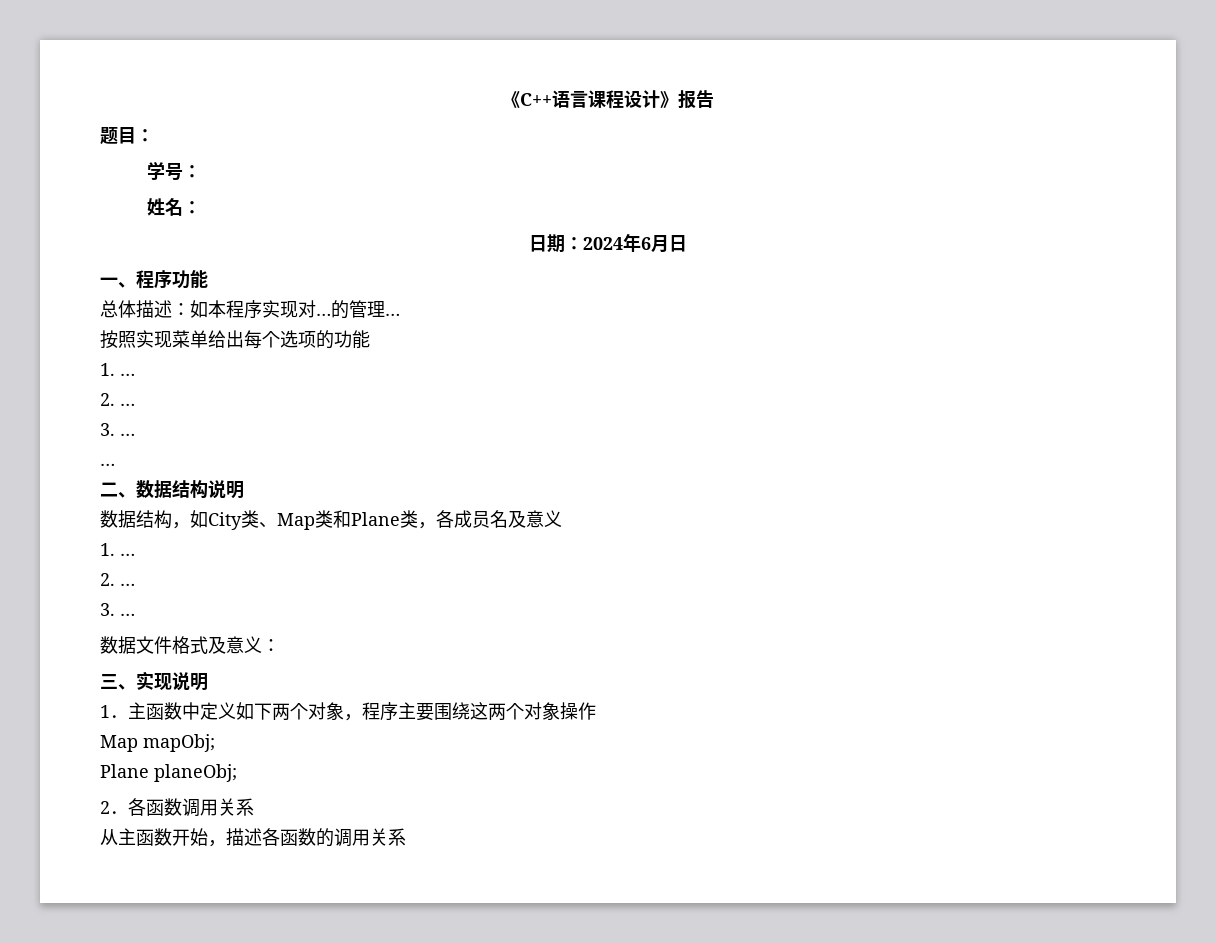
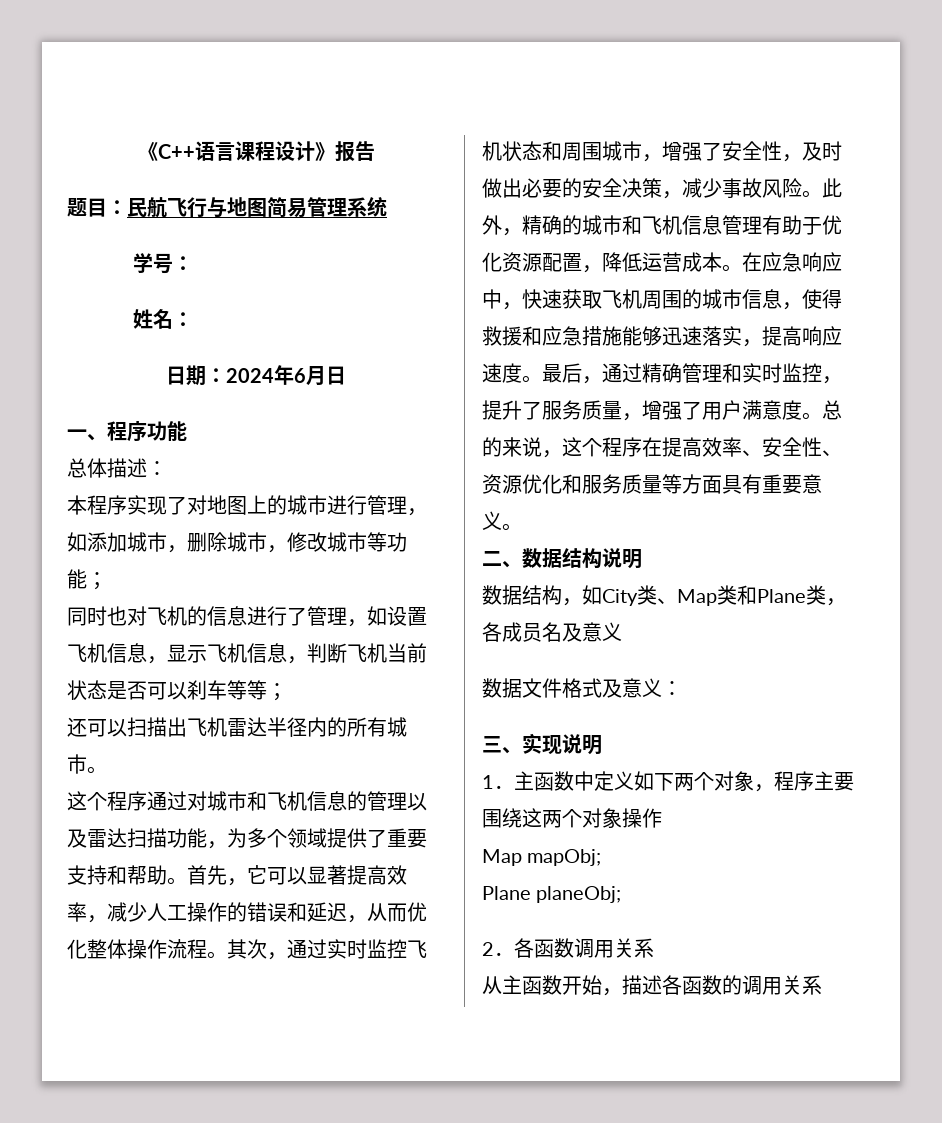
(154, 135) none -> [127,196,387,218] 民航飞行与地图简易管理系统
[190,300,208,318] 如 -> (167, 468) //
[298,300,400,319] [100,330,370,349] [100,363,135,376] [100,393,135,406] [100,423,135,436] [100,463,115,466] 对…的管理… // 按照实现菜单给出每个选项的功能 // 1. … // 2. … // 3. … // … -> [167,495,427,516] [67,532,407,553] [67,569,107,590] [67,606,427,627] [67,643,427,664] [67,680,287,701] [67,717,407,737] [67,754,107,774] [67,791,427,811] [67,828,427,849] [67,865,407,886] [67,902,427,923] [67,939,427,960] [482,141,842,162] [482,178,842,199] [482,215,842,236] [482,252,842,273] [482,289,842,310] [482,326,842,347] [482,363,842,384] [482,400,842,421] [482,437,842,458] [482,474,822,494] [482,511,522,531] 了对地图上的城市进行管理，如添加城市，删除城市，修改城市等功能； // 同时也对飞机的信息进行了管理，如设置飞机信息，显示飞机信息，判断飞机当前状态是否可以刹车等等； // 还可以扫描出飞机雷达半径内的所有城市。 // 这个程序通过对城市和飞机信息的管理以及雷达扫描功能，为多个领域提供了重要支持和帮助。首先，它可以显著提高效率，减少人工操作的错误和延迟，从而优化整体操作流程。其次，通过实时监控飞机状态和周围城市，增强了安全性，及时做出必要的安全决策，减少事故风险。此外，精确的城市和飞机信息管理有助于优化资源配置，降低运营成本。在应急响应中，快速获取飞机周围的城市信息，使得救援和应急措施能够迅速落实，提高响应速度。最后，通过精确管理和实时监控，提升了服务质量，增强了用户满意度。总的来说，这个程序在提高效率、安全性、资源优化和服务质量等方面具有重要意义。
[100,543,135,556] [100,573,135,586] [100,603,135,616] // 1. … // 2. … // 3. … -> (622, 631) none

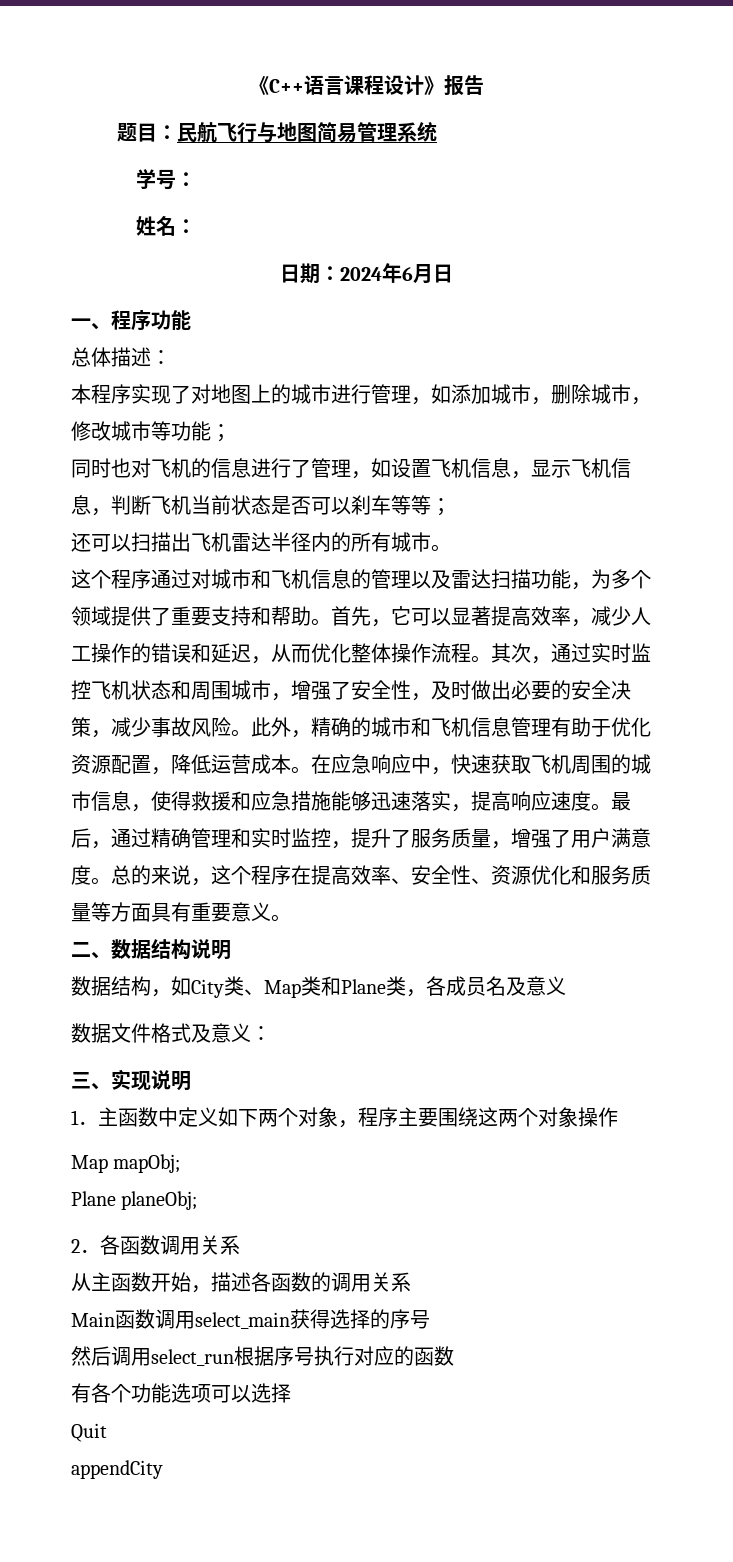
(822, 985) none -> [71,1309,430,1329] [71,1346,454,1366] [71,1383,291,1403] [71,1423,107,1442] [71,1460,163,1479] // Main函数调用select_main获得选择的序号 // 然后调用select_run根据序号执行对应的函数 // 有各个功能选项可以选择 // Quit // appendCity

